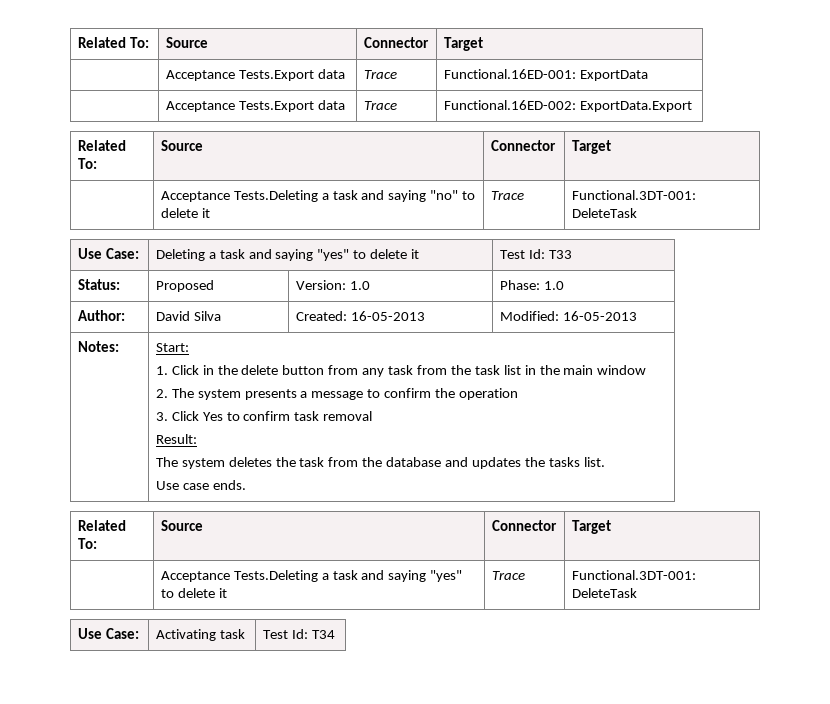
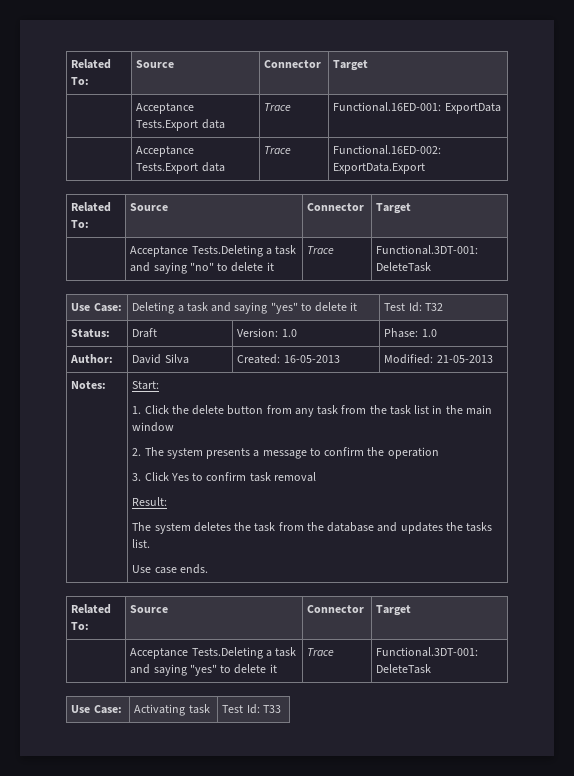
[548,250,572,259] T33 -> [424,303,443,311] T32
[155,280,214,292] Proposed -> [132,328,158,338] Draft
[562,311,637,321] 16-05-2013 -> [436,355,493,363] 21-05-2013
[202,365,214,375] in -> (169, 409) none
[311,630,335,639] T34 -> [262,705,281,713] T33

